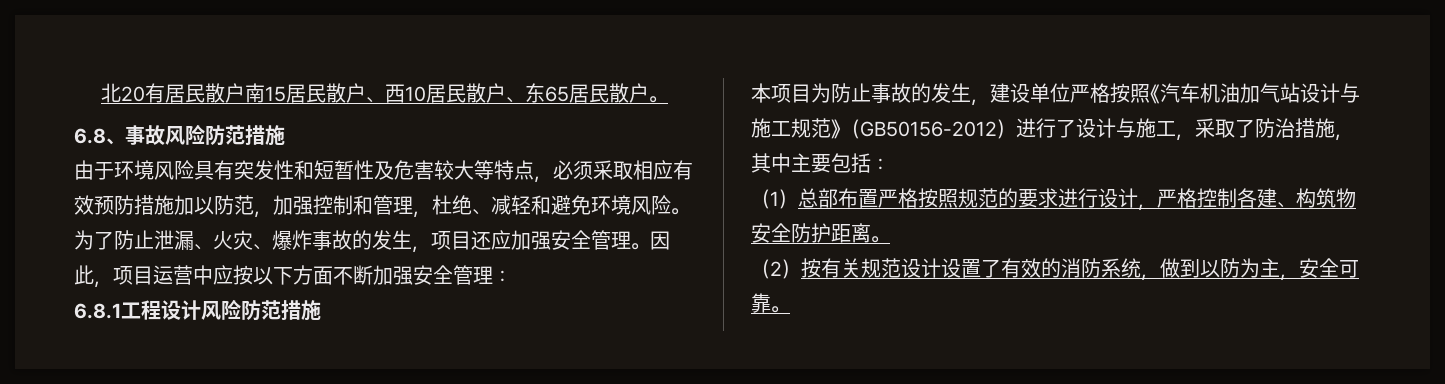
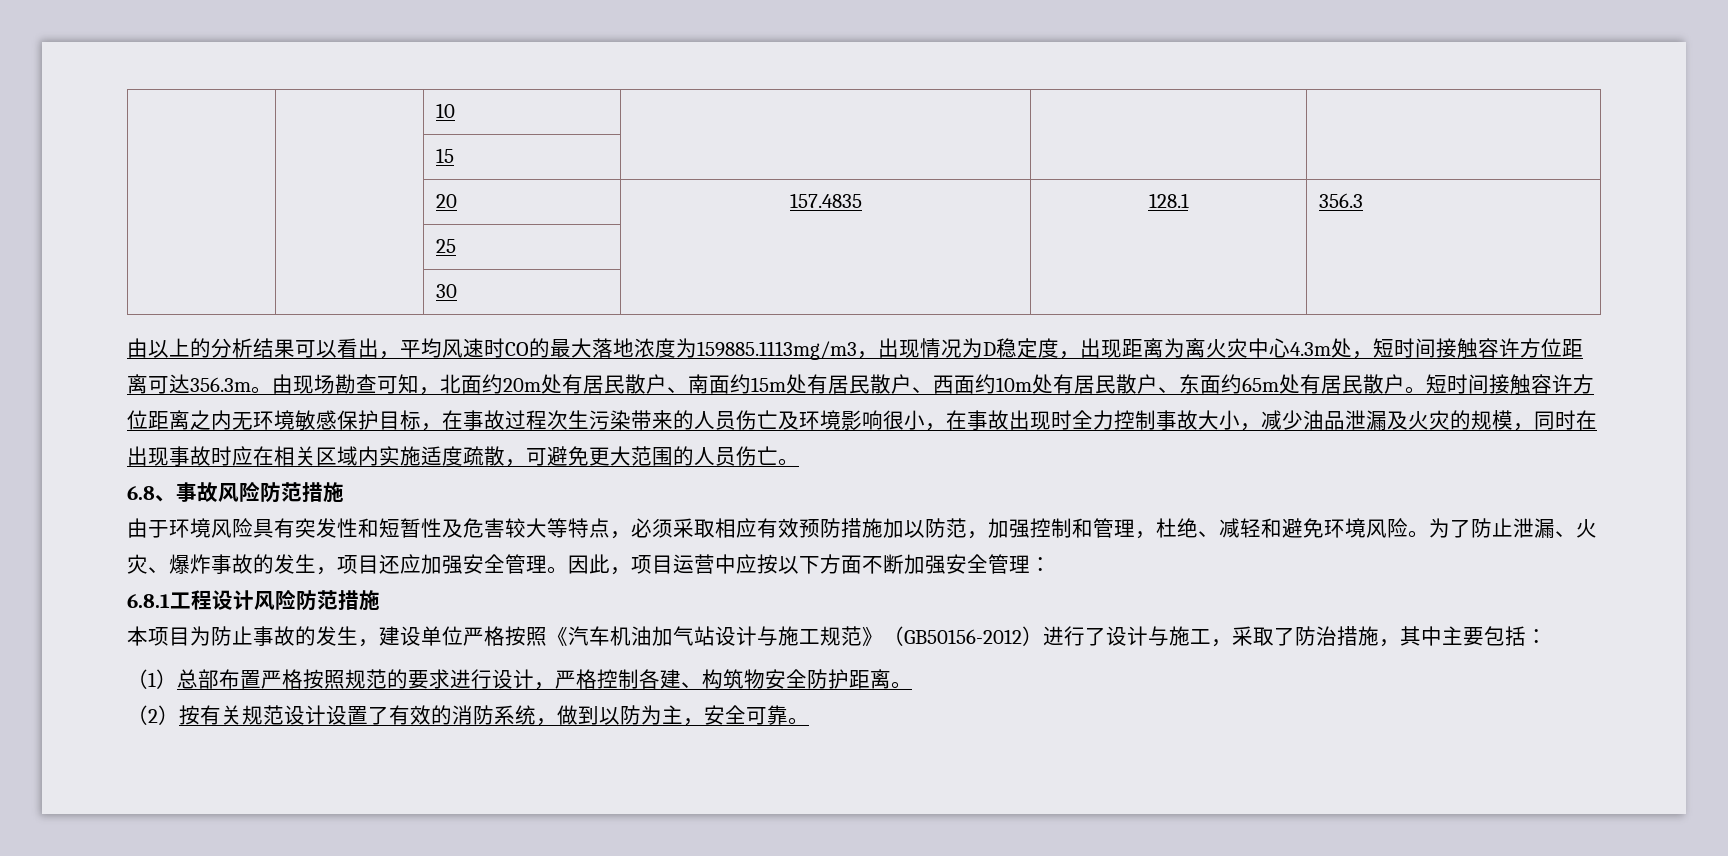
[101,83,650,103] 北20有居民散户南15居民散户、西10居民散户、东65居民散户 -> [435,103,455,118] [435,148,454,163] [435,194,457,208] [789,193,862,208] [1148,193,1189,208] [1318,193,1363,208] [435,239,456,253] [435,284,457,298] [127,338,1583,360] [127,374,1594,395] [127,410,1597,431] [127,446,778,467] | | 10 | | | // | | 15 | | | // | | 20 | 157.4835 | 128.1 | 356.3 // | | 25 | | | // | | 30 | | | // 由以上的分析结果可以看出，平均风速时CO的最大落地浓度为159885.1113mg/m3，出现情况为D稳定度，出现距离为离火灾中心4.3m处，短时间接触容许方位距离可达356.3m。由现场勘查可知，北面约20m处有居民散户、南面约15m处有居民散户、西面约10m处有居民散户、东面约65m处有居民散户。短时间接触容许方位距离之内无环境敏感保护目标，在事故过程次生污染带来的人员伤亡及环境影响很小，在事故出现时全力控制事故大小，减少油品泄漏及火灾的规模，同时在出现事故时应在相关区域内实施适度疏散，可避免更大范围的人员伤亡

